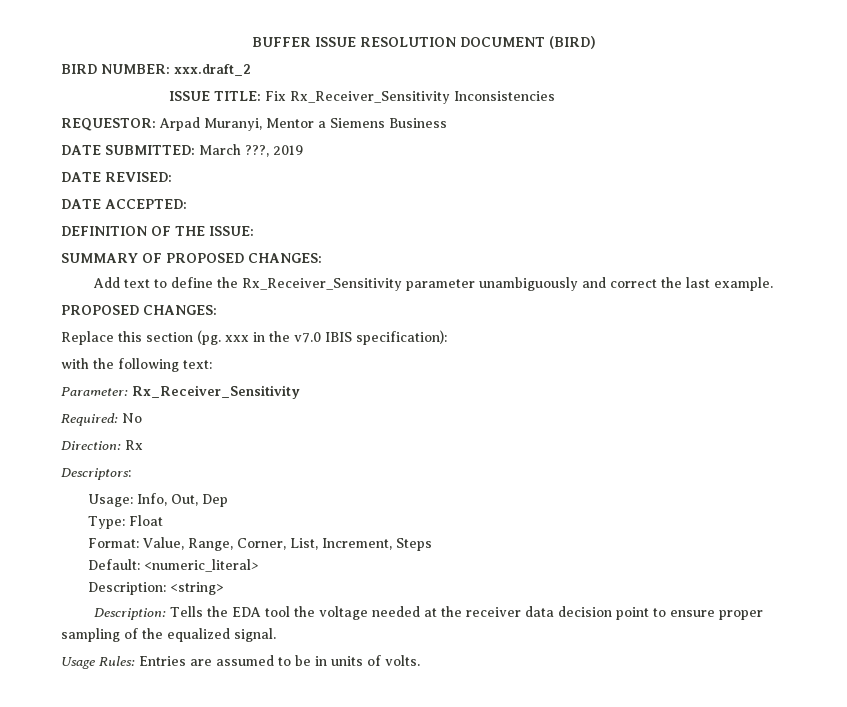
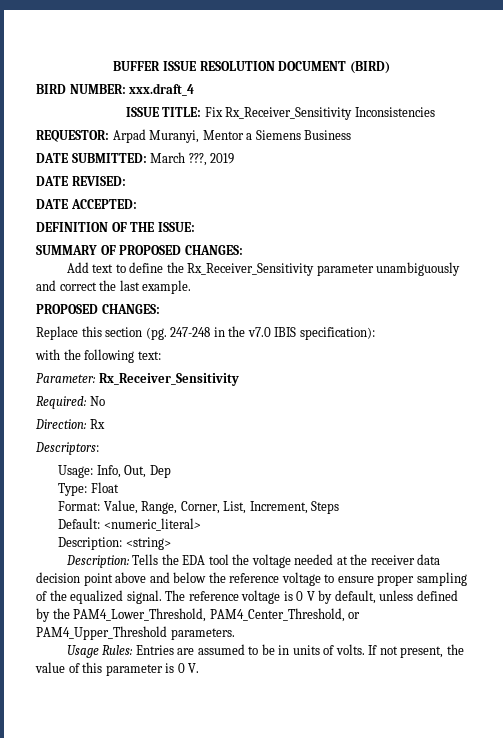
[174,64,251,76] xxx.draft_2 -> [129,83,195,96] xxx.draft_4
[225,335,249,342] xxx -> [170,327,211,337] 247-248
(649, 613) none -> [115,572,321,586] above and below the reference voltage
(276, 635) none -> [165,590,458,604] [36,608,361,622] [36,626,235,640] The reference voltage is 0 V by default, unless defined by the PAM4_Lower_Threshold, PAM4_Center_Threshold, or PAM4_Upper_Threshold parameters.
(420, 660) none -> [368,644,464,658] [35,662,200,676] If not present, the value of this parameter is 0 V.

